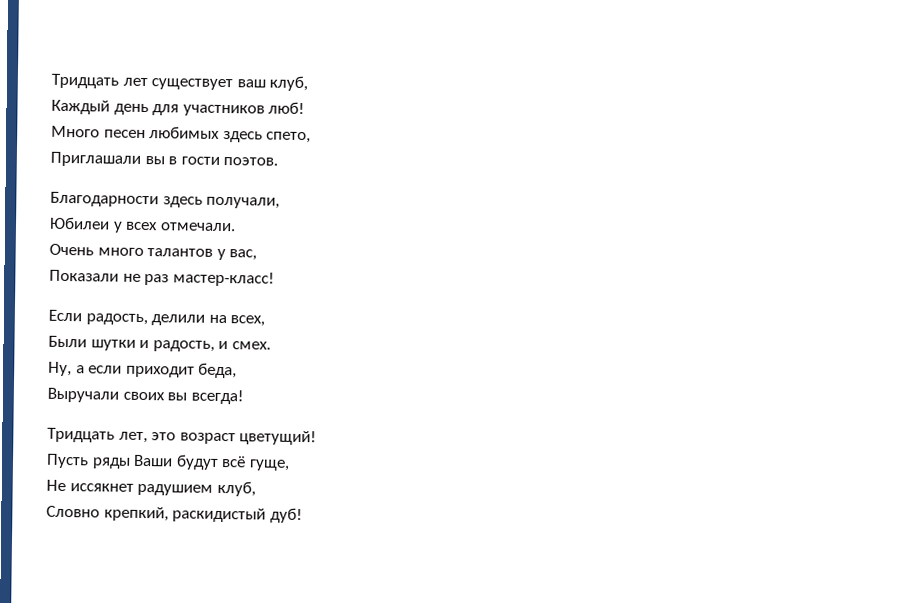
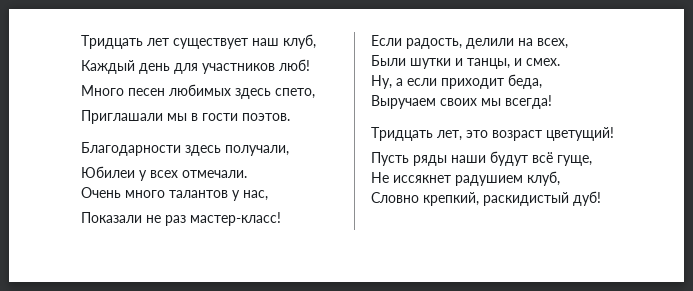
[236,79,266,88] ваш -> [252,38,279,46] наш
[144,156,165,165] вы -> [167,113,187,121] мы
[229,249,258,261] вас, -> [243,190,268,201] нас,
[152,340,215,352] радость, -> [467,58,510,69] танцы,
[47,387,188,403] Выручали своих вы -> [371,95,501,109] Выручаем своих мы
[133,454,174,467] Ваши -> [451,155,486,163] наши

